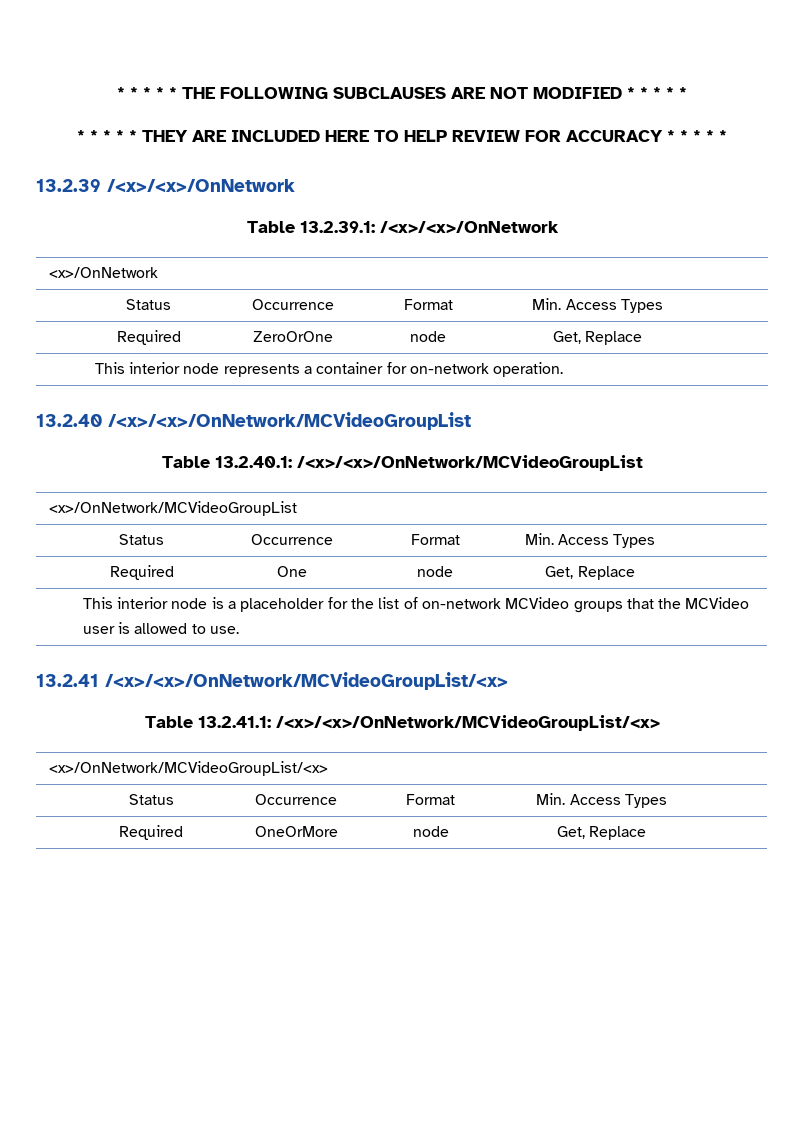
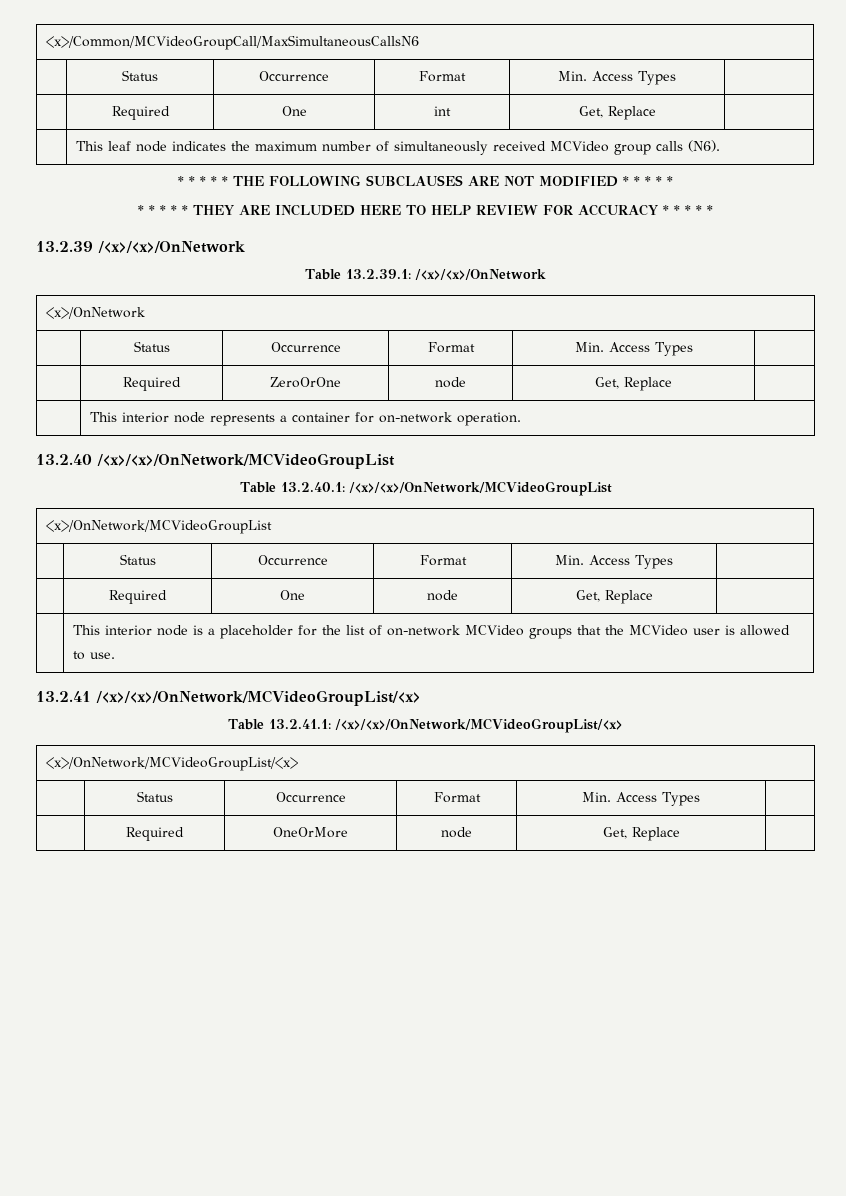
(117, 93) none -> [46,35,420,50] [122,70,158,81] [259,71,329,81] [419,71,466,82] [558,71,676,85] [111,106,170,120] [281,106,307,116] [434,106,451,116] [578,106,656,120] [76,140,721,155] <x>/Common/MCVideoGroupCall/MaxSimultaneousCallsN6 // | Status | Occurrence | Format | Min. Access Types | // | Required | One | int | Get, Replace | // | This leaf node indicates the maximum number of simultaneously received MCVideo group calls (N6). //

